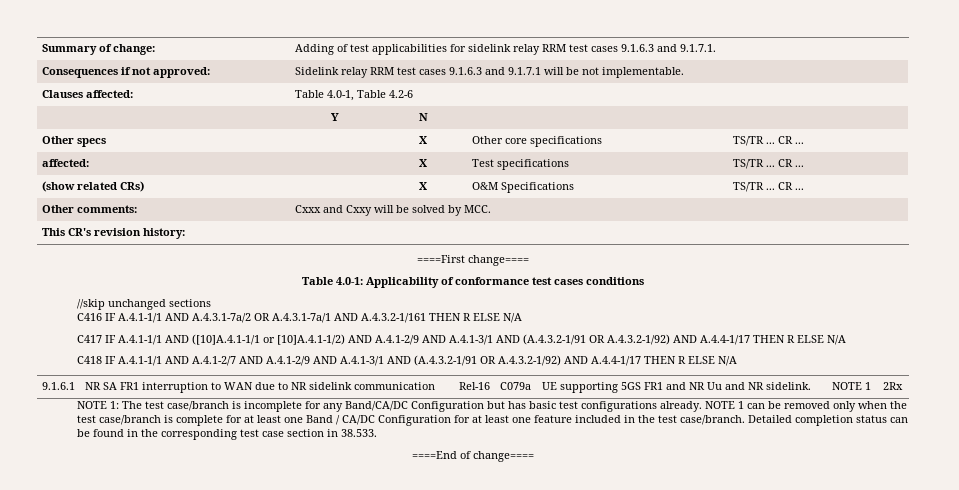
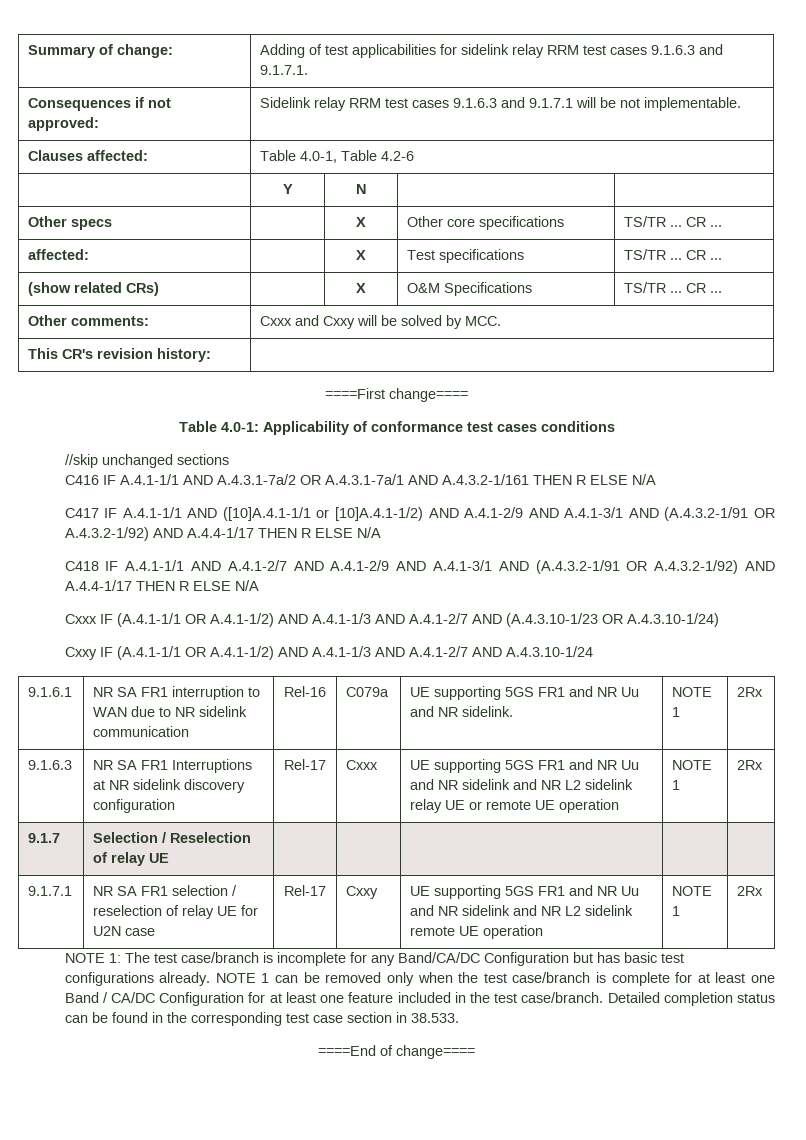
(738, 361) none -> [64,613,719,627] [64,646,593,660] // Cxxx IF (A.4.1-1/1 OR A.4.1-1/2) AND A.4.1-1/3 AND A.4.1-2/7 AND (A.4.3.10-1/23 OR A.4.3.10-1/24) // Cxxy IF (A.4.1-1/1 OR A.4.1-1/2) AND A.4.1-1/3 AND A.4.1-2/7 AND A.4.3.10-1/24
(903, 386) none -> [28,760,73,770] [93,759,253,773] [93,779,246,793] [93,799,176,813] [284,759,326,770] [346,760,379,770] [410,759,640,773] [410,779,634,790] [410,799,620,813] [672,760,713,770] [672,780,681,790] [737,760,764,770] [28,833,61,843] [93,832,252,843] [93,852,170,866] [28,886,73,896] [93,885,238,896] [93,905,259,919] [93,926,156,936] [284,885,326,896] [346,886,379,899] [410,885,640,899] [410,905,634,916] [410,925,544,939] [672,886,713,896] [672,906,681,916] [737,886,764,896] // 9.1.6.3 | NR SA FR1 Interruptions at NR sidelink discovery configuration | Rel-17 | Cxxx | UE supporting 5GS FR1 and NR Uu and NR sidelink and NR L2 sidelink relay UE or remote UE operation | NOTE 1 | 2Rx // 9.1.7 | Selection / Reselection of relay UE | | | | | // 9.1.7.1 | NR SA FR1 selection / reselection of relay UE for U2N case | Rel-17 | Cxxy | UE supporting 5GS FR1 and NR Uu and NR sidelink and NR L2 sidelink remote UE operation | NOTE 1 | 2Rx

